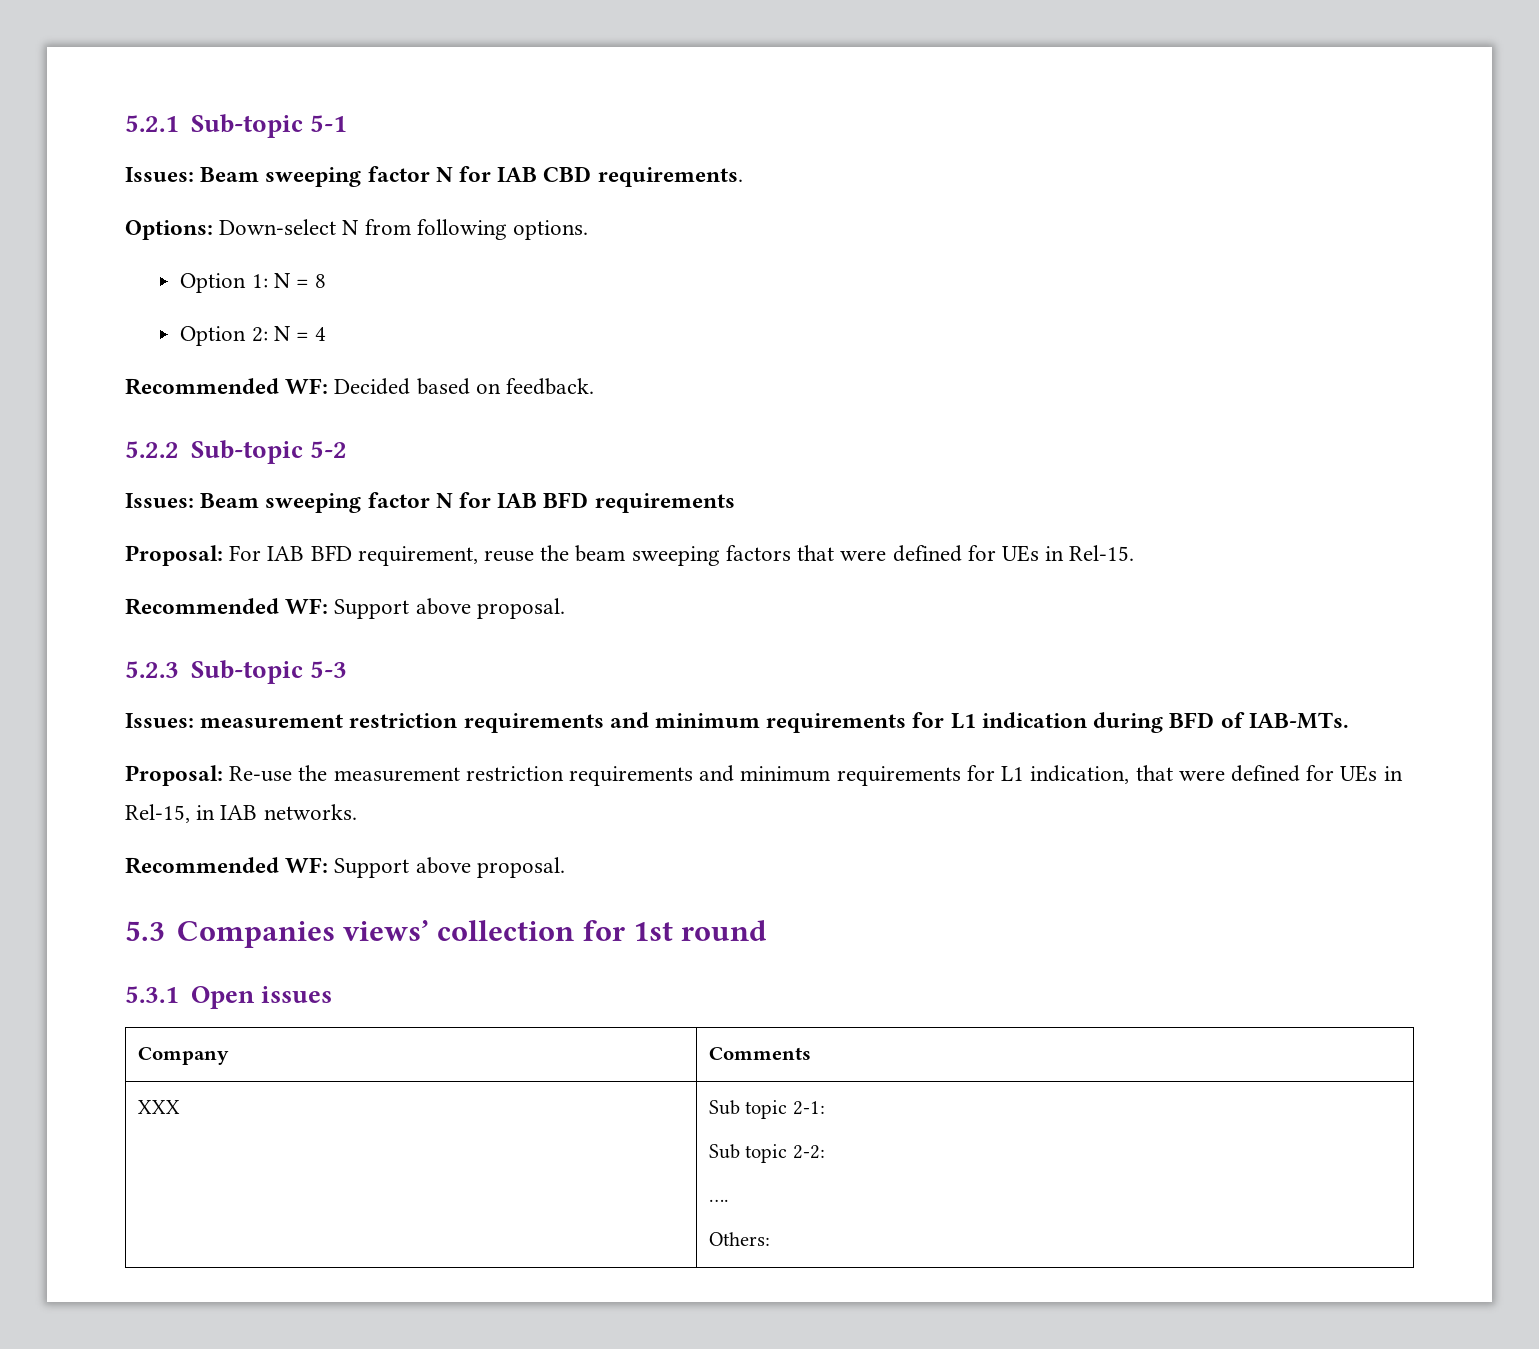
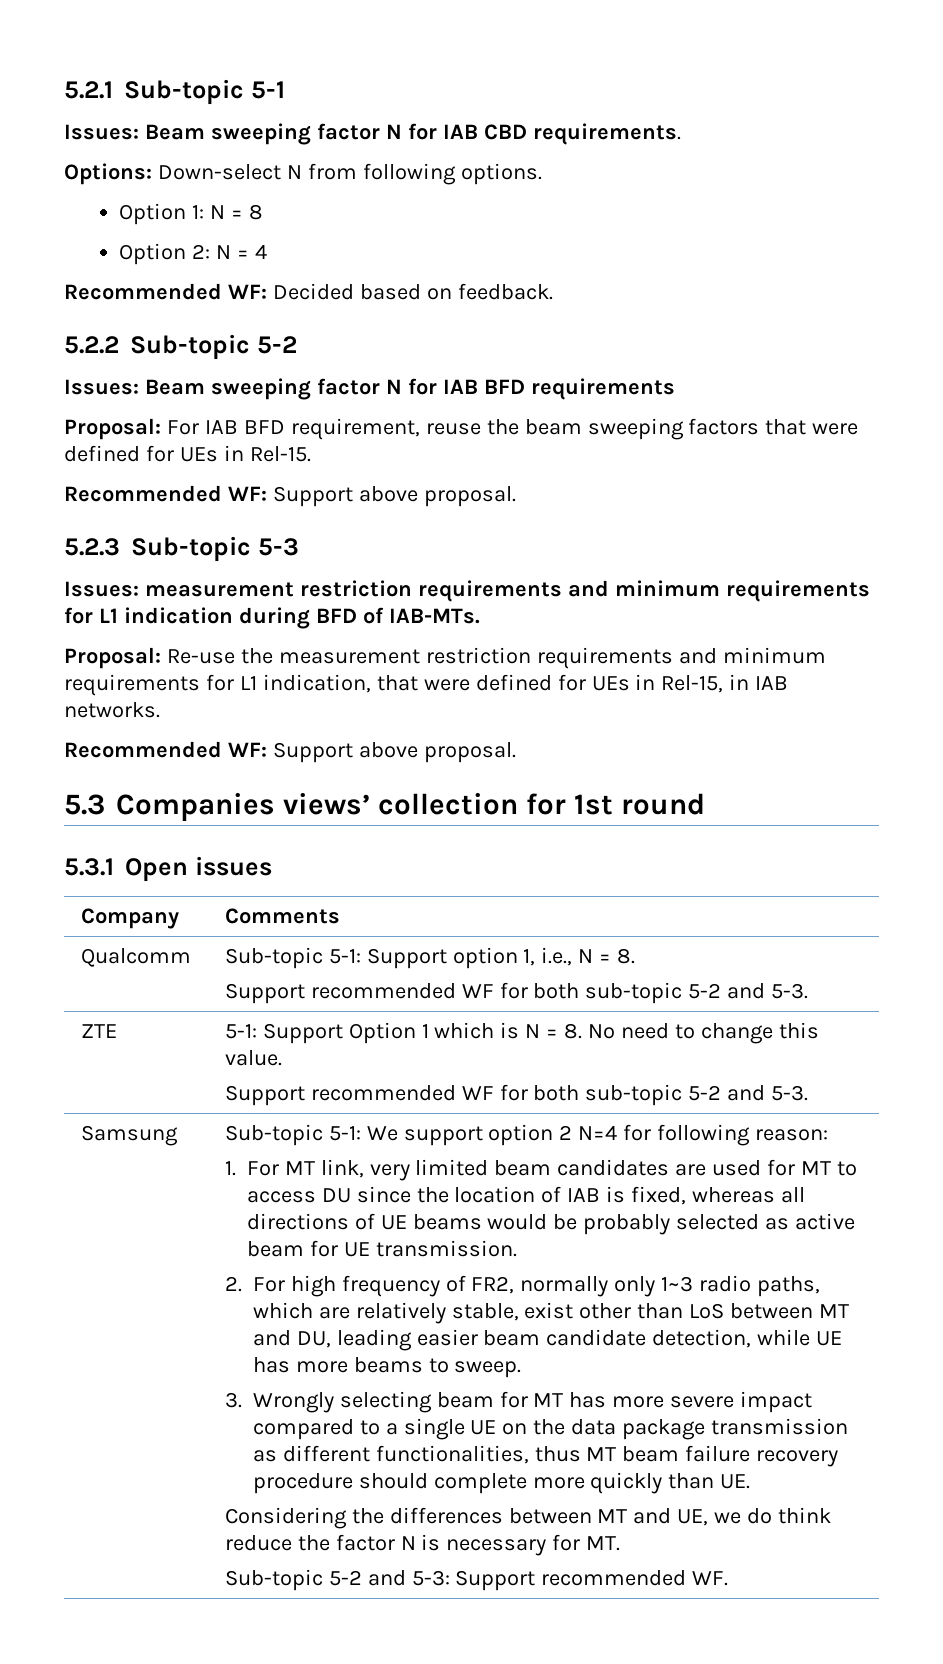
[137,1100,180,1114] [708,1100,825,1119] [708,1144,825,1163] [708,1199,729,1202] [708,1232,770,1246] XXX | Sub topic 2-1: // Sub topic 2-2: // …. // Others: -> [80,948,191,967] [224,947,636,969] [224,982,809,1004] [80,1024,117,1038] [224,1022,819,1044] [224,1050,282,1066] [224,1084,809,1106] [80,1125,178,1146] [224,1124,829,1146] [224,1159,858,1181] [246,1186,806,1205] [246,1213,856,1235] [246,1240,517,1257] [224,1275,821,1297] [252,1302,850,1324] [252,1329,843,1351] [252,1357,522,1378] [224,1391,813,1413] [252,1418,849,1440] [252,1445,839,1467] [252,1472,751,1494] [224,1507,832,1529] [224,1534,621,1556] [224,1569,729,1591] Qualcomm | Sub-topic 5-1: Support option 1, i.e., N = 8. // Support recommended WF for both sub-topic 5-2 and 5-3. // ZTE | 5-1: Support Option 1 which is N = 8. No need to change this value. // Support recommended WF for both sub-topic 5-2 and 5-3. // Samsung | Sub-topic 5-1: We support option 2 N=4 for following reason: // 1. For MT link, very limited beam candidates are used for MT to access DU since the location of IAB is fixed, whereas all directions of UE beams would be probably selected as active beam for UE transmission. // 2. For high frequency of FR2, normally only 1~3 radio paths, which are relatively stable, exist other than LoS between MT and DU, leading easier beam candidate detection, while UE has more beams to sweep. // 3. Wrongly selecting beam for MT has more severe impact compared to a single UE on the data package transmission as different functionalities, thus MT beam failure recovery procedure should complete more quickly than UE. // Considering the differences between MT and UE, we do think reduce the factor N is necessary for MT. // Sub-topic 5-2 and 5-3: Support recommended WF.

